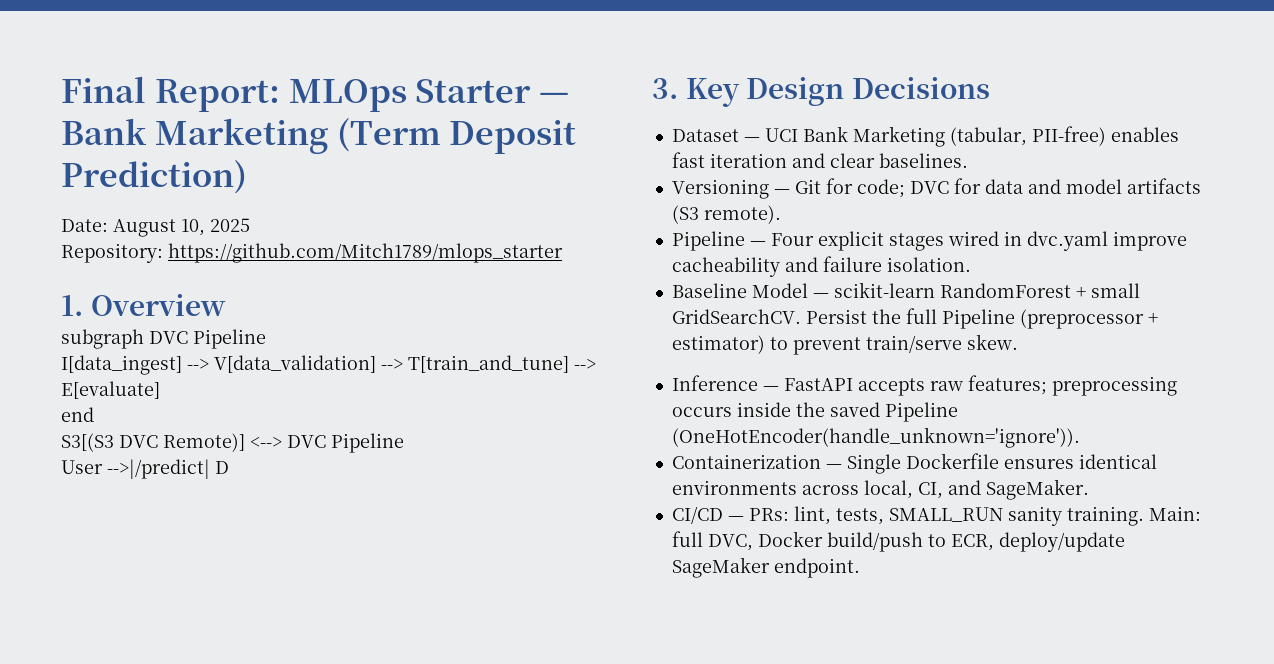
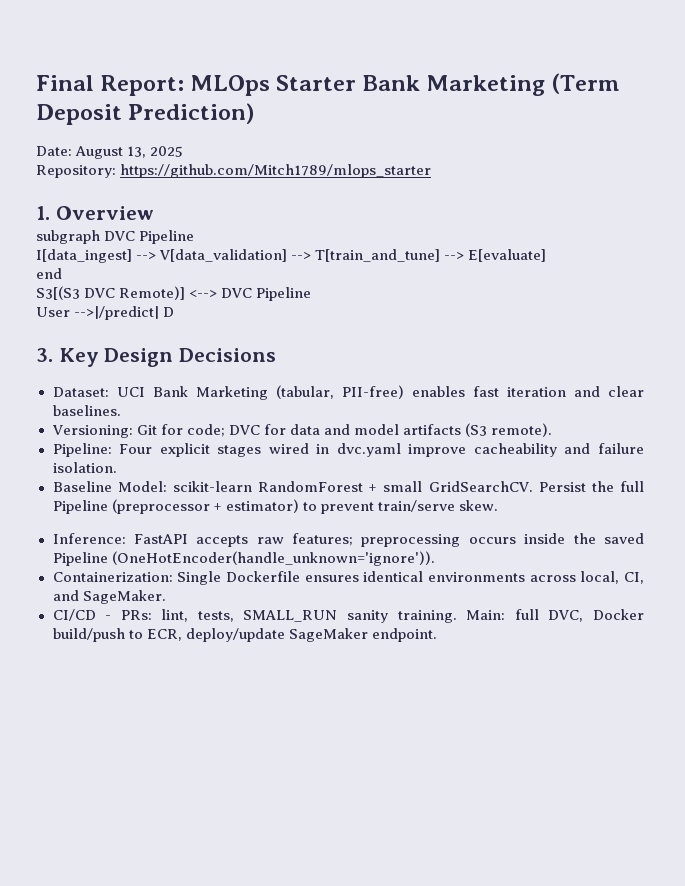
[539,92,570,103] — -> (357, 83) none
[181,219,205,236] 10, -> [127,146,147,158] 13,
[671,129,760,142] Dataset — -> [52,387,109,397] Dataset:
[671,179,790,199] Versioning — -> [51,425,133,438] Versioning:
[671,231,766,251] Pipeline — -> [52,443,112,457] Pipeline:
[751,283,829,298] Model — -> [117,481,167,492] Model:
[671,375,779,391] Inference — -> [52,533,126,544] Inference:
[671,454,842,469] Containerization — -> [52,572,173,582] Containerization:
[727,516,744,521] — -> [105,615,112,620] -

